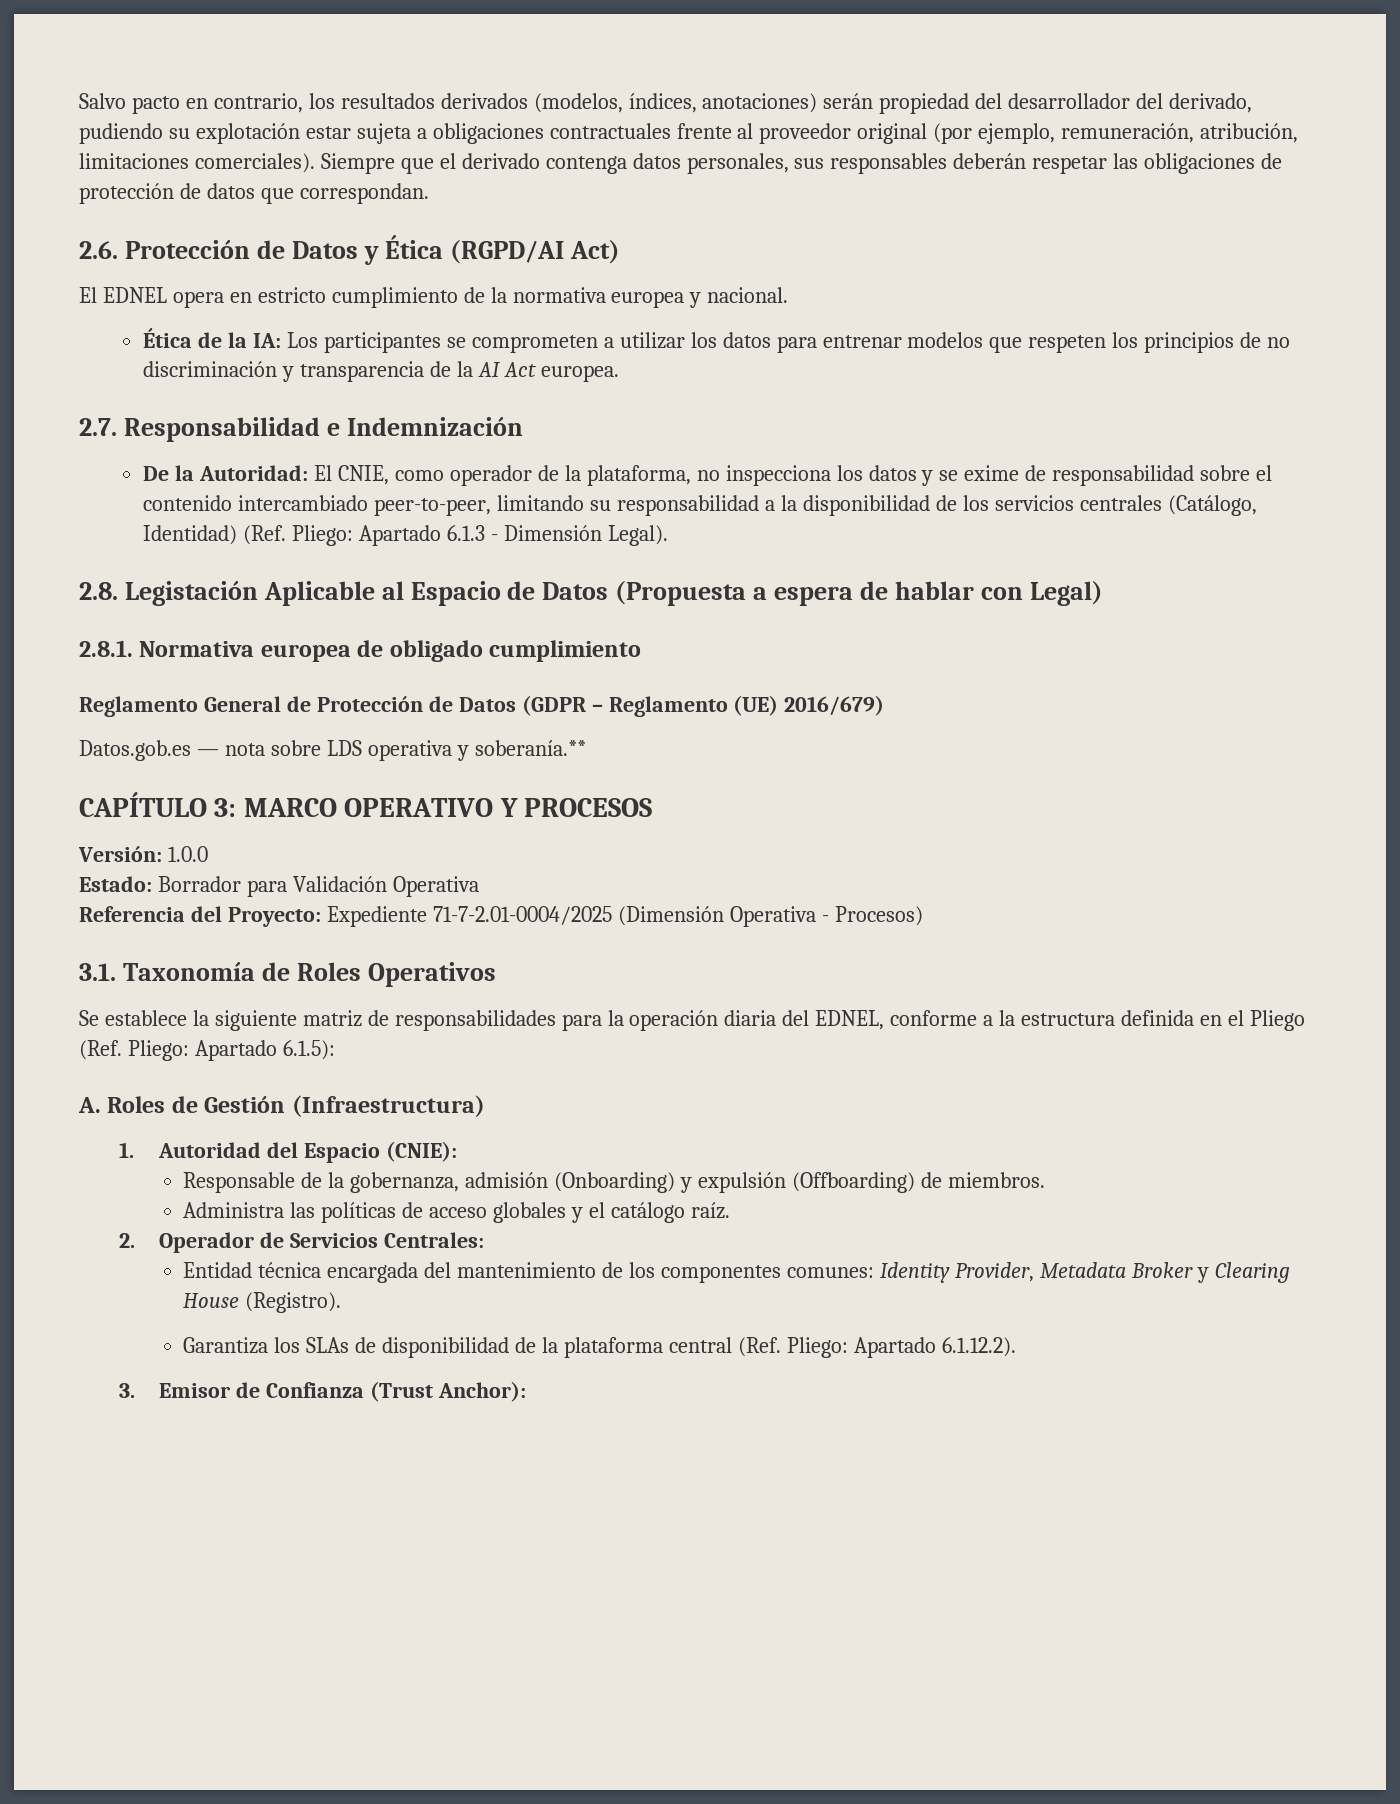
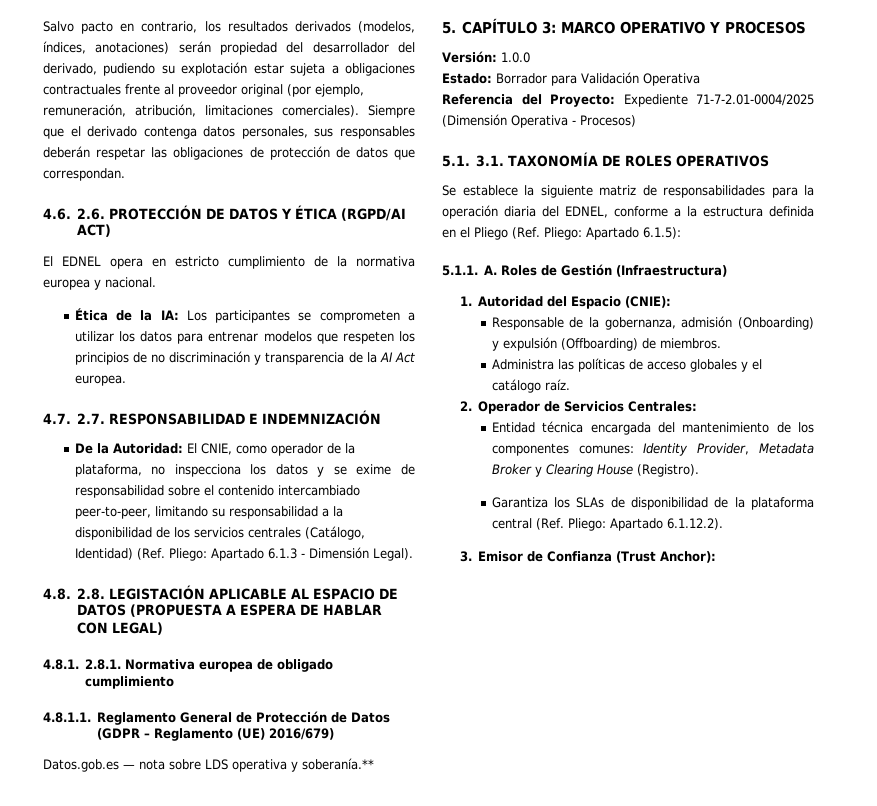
[79,235,621,265] 2.6. Protección de Datos y Ética (RGPD/AI Act) -> [43,205,407,221] [77,224,112,237] 4.6. 2.6. PROTECCIÓN DE DATOS Y ÉTICA (RGPD/AI ACT)
[79,417,523,442] 2.7. Responsabilidad e Indemnización -> [43,410,382,425] 4.7. 2.7. RESPONSABILIDAD E INDEMNIZACIÓN
[79,581,1103,606] 2.8. Legistación Aplicable al Espacio de Datos (Propuesta a espera de hablar con Legal) // -> [43,585,399,600] [77,604,383,617] [77,622,164,635] [43,659,79,670] 4.8. 2.8. LEGISTACIÓN APLICABLE AL ESPACIO DE DATOS (PROPUESTA A ESPERA DE HABLAR CON LEGAL) // 4.8.1.
(642, 651) none -> [43,712,91,723] 4.8.1.1.
(586, 748) none -> [442,22,456,34] 5.
[79,962,496,987] 3.1. Taxonomía de Roles Operativos -> [442,152,770,167] 5.1. 3.1. TAXONOMÍA DE ROLES OPERATIVOS
(335, 1050) none -> [442,265,478,276] 5.1.1.

